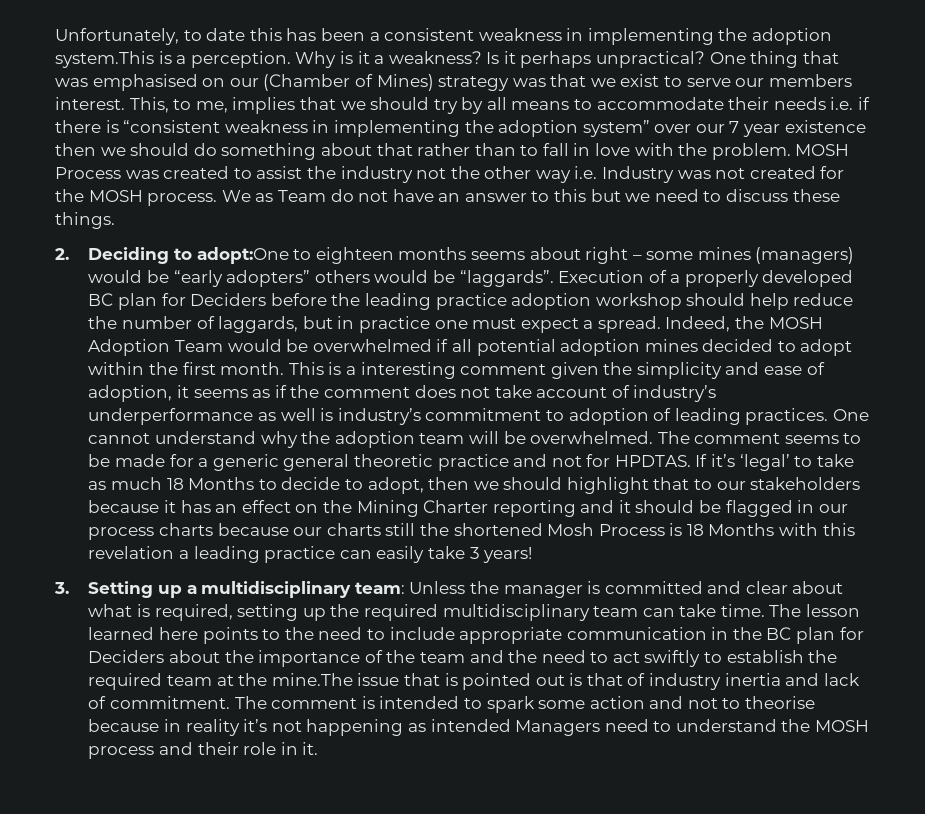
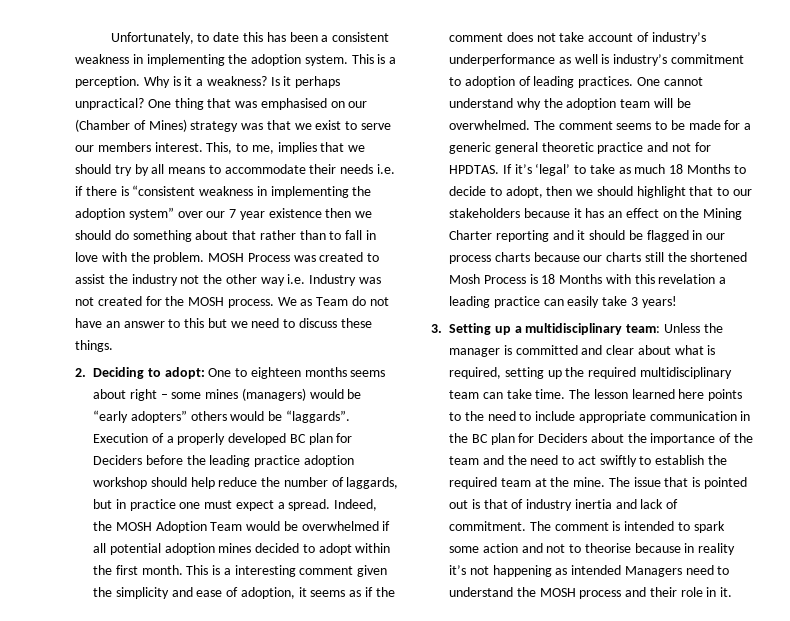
[55,51,154,68] system.This -> [304,54,374,66] system. This
[196,247,289,264] adopt:One -> [164,367,232,379] adopt: One
[271,673,353,686] mine.The -> [573,477,630,487] mine. The

